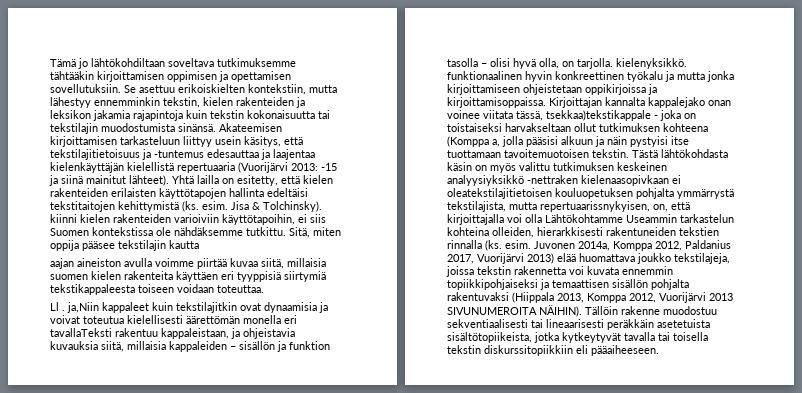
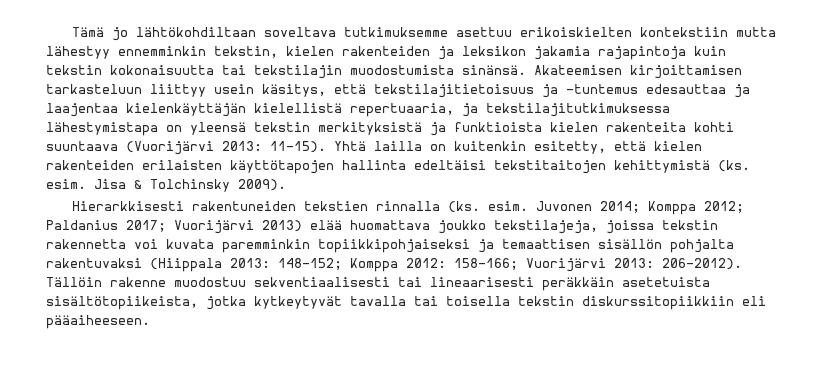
[50,71,291,82] [50,84,136,93] tähtääkin kirjoittamisen oppimisen ja opettamisen sovellutuksiin. Se -> (449, 32) none
[248,84,306,95] kontekstiin, -> [640,27,729,37] kontekstiin
[177,162,337,173] [49,175,169,186] repertuaaria (Vuorijärvi 2013: -15 ja siinä mainitut lähteet). -> [350,103,670,117] [46,122,734,136] [46,141,326,155] repertuaaria, ja tekstilajitutkimuksessa lähestymistapa on yleensä tekstin merkityksistä ja funktioista kielen rakenteita kohti suuntaava (Vuorijärvi 2013: 11–15).
(234, 181) none -> [454,141,526,151] kuitenkin
[263,201,322,212] [50,214,326,225] [50,227,341,238] [50,240,199,251] [50,258,326,269] [50,271,326,282] [50,284,264,295] [50,302,328,313] [50,315,297,324] [50,328,295,339] [50,341,330,352] [447,58,687,69] [447,71,734,82] [447,84,657,95] [447,97,731,108] [447,110,696,121] [447,123,708,132] [447,136,689,147] [447,149,728,158] [447,162,667,173] [447,175,681,186] [447,188,734,199] [447,201,690,212] [447,214,734,225] [447,227,603,238] Tolchinsky). kiinni kielen rakenteiden varioiviin käyttötapoihin, ei siis Suomen kontekstissa ole nähdäksemme tutkittu. Sitä, miten oppija pääsee tekstilajin kautta // aajan aineiston avulla voimme piirtää kuvaa siitä, millaisia suomen kielen rakenteita käyttäen eri tyyppisiä siirtymiä tekstikappaleesta toiseen voidaan toteuttaa. // Ll . ja,Niin kappaleet kuin tekstilajitkin ovat dynaamisia ja voivat toteutua kielellisesti äärettömän monella eri tavallaTeksti rakentuu kappaleistaan, ja ohjeistavia kuvauksia siitä, millaisia kappaleiden – sisällön ja funktion tasolla – olisi hyvä olla, on tarjolla. kielenyksikkö. funktionaalinen hyvin konkreettinen työkalu ja mutta jonka kirjoittamiseen ohjeistetaan oppikirjoissa ja kirjoittamisoppaissa. Kirjoittajan kannalta kappalejako onan voinee viitata tässä, tsekkaa)tekstikappale - joka on toistaiseksi harvakseltaan ollut tutkimuksen kohteena (Komppa a, jolla pääsisi alkuun ja näin pystyisi itse tuottamaan tavoitemuotoisen tekstin. Tästä lähtökohdasta käsin on myös valittu tutkimuksen keskeinen analyysiyksikkö -nettraken kielenaasopivkaan ei oleatekstilajitietoisen kouluopetuksen pohjalta ymmärrystä tekstilajista, mutta repertuaarissnykyisen, on, että kirjoittajalla voi olla Lähtökohtamme Useammin tarkastelun kohteina olleiden, hierarkkisesti -> [150,179,286,192] [72,201,185,211] Tolchinsky 2009). // Hierarkkisesti
[578,240,731,251] [447,254,474,264] 2014a, Komppa 2012, Paldanius 2017, -> [600,201,745,215] [46,220,166,232] 2014; Komppa 2012; Paldanius 2017;
[622,266,673,275] ennemmin -> [222,239,310,253] paremminkin
[557,292,733,303] [447,305,582,317] 2013, Komppa 2012, Vuorijärvi 2013 SIVUNUMEROITA NÄIHIN). -> [230,258,742,272] 2013: 148–152; Komppa 2012: 158–166; Vuorijärvi 2013: 206–2012).

